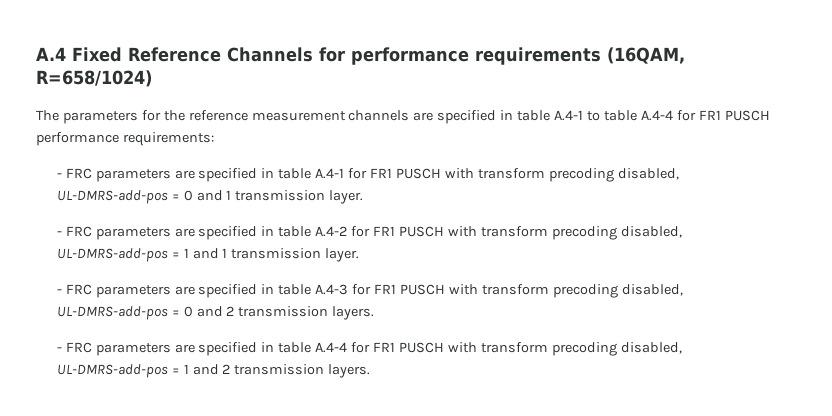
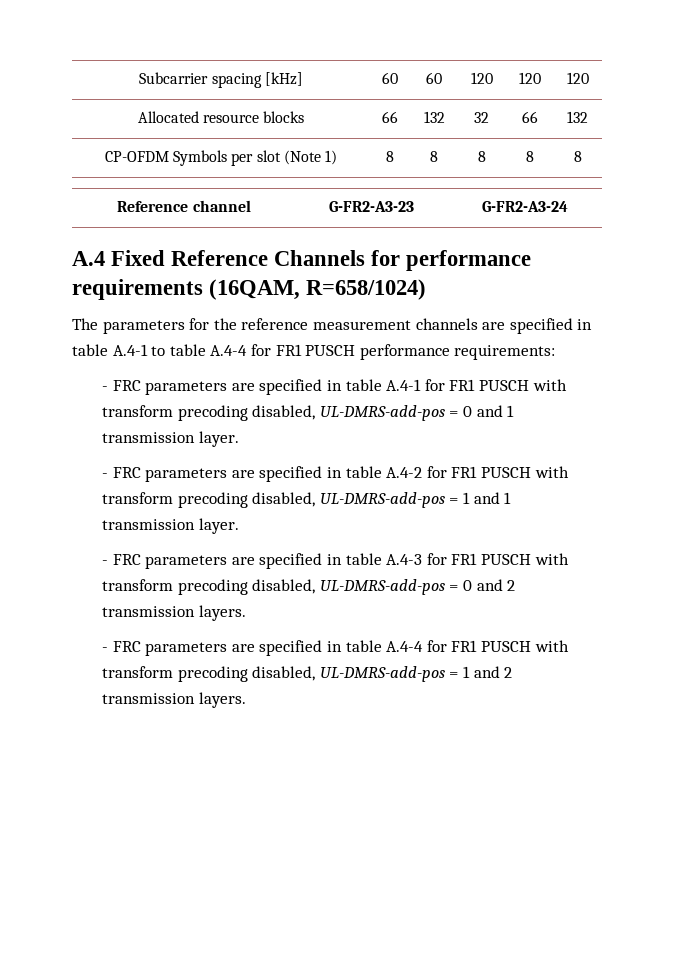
(36, 54) none -> [139,72,303,88] [382,72,398,84] [426,72,442,84] [470,72,493,84] [518,72,541,84] [566,72,589,84] [137,111,305,123] [382,111,398,123] [423,111,445,123] [474,112,489,123] [521,111,538,123] [567,111,588,123] [105,150,337,166] [386,151,394,162] [430,151,438,162] [477,151,486,162] [525,151,534,162] [573,151,582,162] [117,200,251,212] [329,201,414,212] [481,201,568,212] Subcarrier spacing [kHz] | 60 | 60 | 120 | 120 | 120 // Allocated resource blocks | 66 | 132 | 32 | 66 | 132 // CP-OFDM Symbols per slot (Note 1) | 8 | 8 | 8 | 8 | 8 // Reference channel | G-FR2-A3-23 | G-FR2-A3-24 //

